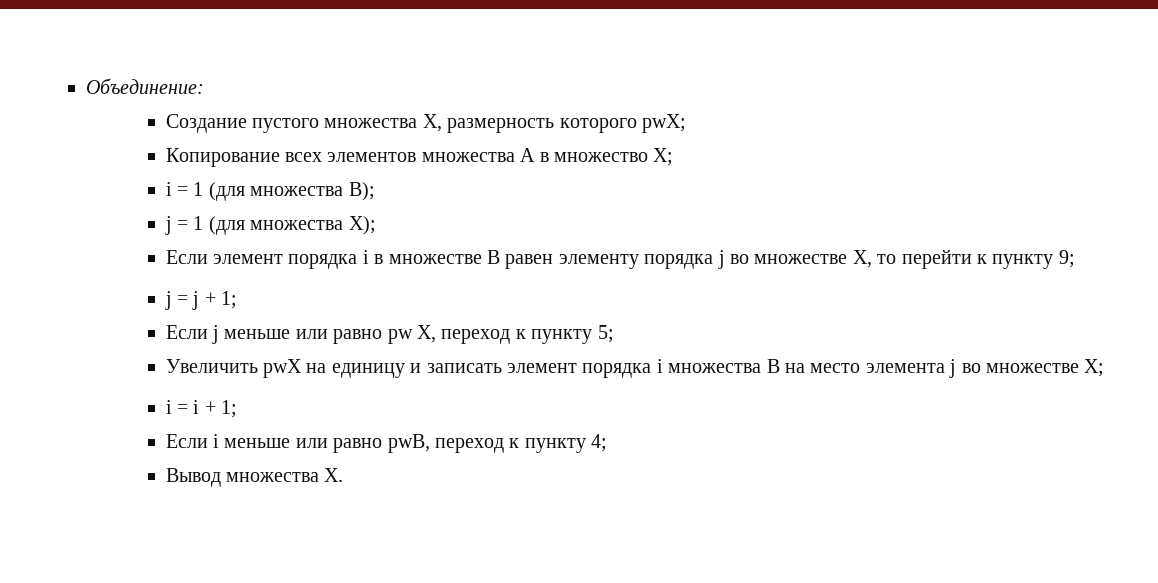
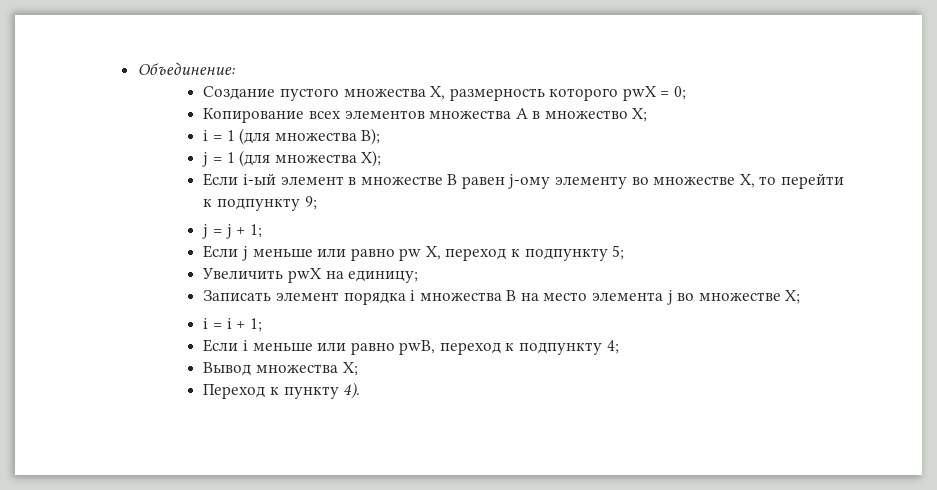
[641,114,686,133] pwX; -> [622,86,687,101] pwX = 0;
[212,250,369,269] элемент порядка i -> [242,173,344,185] i-ый элемент
[558,250,725,269] элементу порядка j -> [508,174,628,189] j-ому элементу
[992,254,1054,269] пункту -> [216,198,300,211] подпункту
[531,329,593,344] пункту -> [524,248,608,261] подпункту
[331,363,502,378] единицу и записать -> [348,270,419,283] [203,290,272,301] единицу; // Записать
[524,438,586,453] пункту -> [519,342,603,355] подпункту
[324,468,344,482] X. -> [342,362,358,376] [203,382,361,399] X; // Переход к пункту 4).

